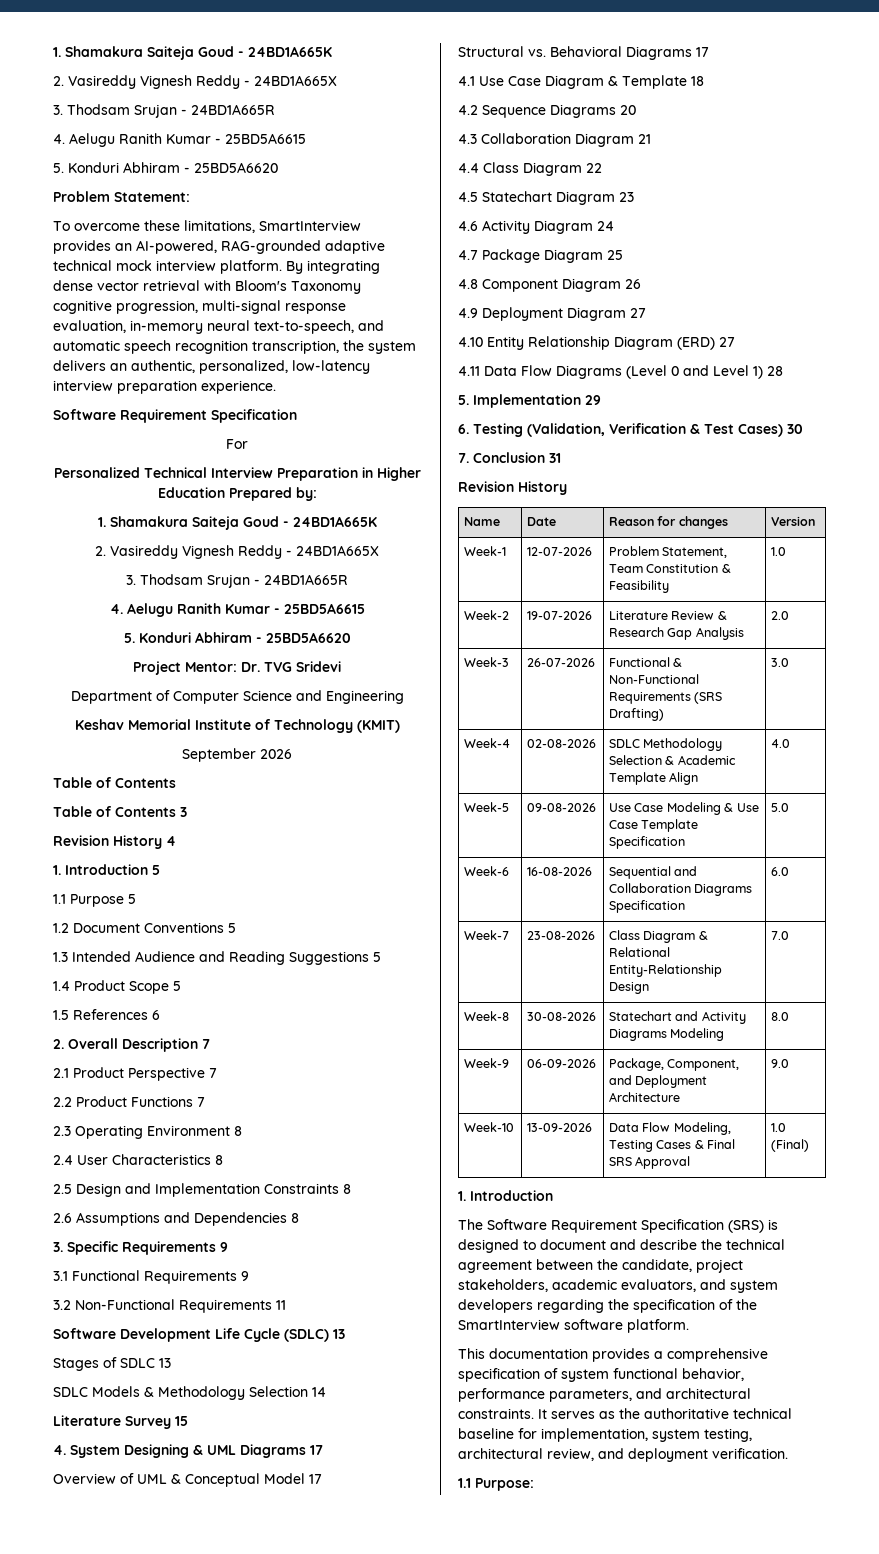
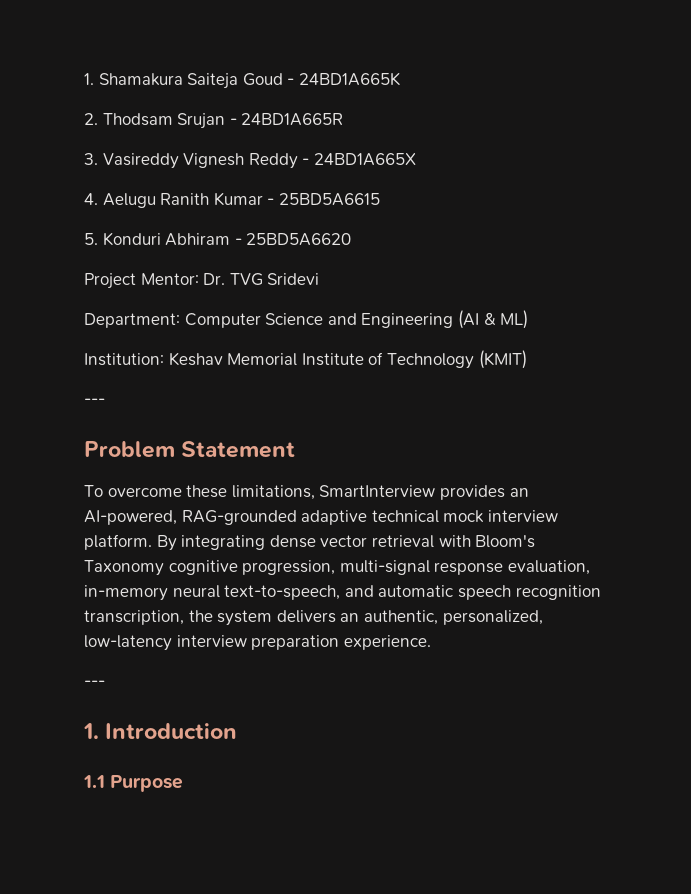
[53,46,332,60] [53,75,337,89] [53,104,275,118] 1. Shamakura Saiteja Goud - 24BD1A665K // 2. Vasireddy Vignesh Reddy - 24BD1A665X // 3. Thodsam Srujan - 24BD1A665R -> [84,72,400,89] [84,113,344,129] [84,153,416,169] 1. Shamakura Saiteja Goud - 24BD1A665K // 2. Thodsam Srujan - 24BD1A665R // 3. Vasireddy Vignesh Reddy - 24BD1A665X
[53,191,190,202] // Problem Statement: -> [84,273,320,289] [84,310,529,329] [84,350,527,369] [84,398,105,405] [84,441,296,458] // Project Mentor: Dr. TVG Sridevi // Department: Computer Science and Engineering (AI & ML) // Institution: Keshav Memorial Institute of Technology (KMIT) // --- // Problem Statement
[53,409,297,423] [226,439,248,449] [53,467,421,481] [157,487,317,501] [97,516,377,530] [95,545,379,559] [126,574,348,588] [109,603,365,617] [123,632,351,643] [133,661,341,675] [70,690,404,704] [74,719,400,733] [182,748,292,762] [53,777,176,788] [53,806,187,817] [53,835,176,849] [53,864,160,875] [53,894,136,907] [53,922,236,933] [53,951,381,965] [53,980,181,994] [53,1009,160,1020] [53,1038,210,1052] [53,1067,217,1081] [53,1096,205,1107] [53,1125,242,1139] [53,1154,223,1165] [53,1183,351,1197] [53,1212,299,1226] [53,1241,228,1255] [53,1270,249,1284] [53,1299,286,1313] [53,1328,345,1342] [53,1357,171,1371] [53,1386,326,1400] [53,1415,188,1429] [53,1444,323,1458] [53,1473,322,1487] [458,46,709,60] [458,75,704,89] [458,104,636,118] [458,133,651,147] [458,162,602,176] [458,191,634,205] [458,220,614,234] [458,249,623,263] [458,278,641,292] [458,307,646,321] [458,336,735,350] [458,365,783,379] [458,394,601,408] [458,423,803,437] [458,452,561,463] [458,481,567,495] [464,517,501,526] [527,517,557,526] [609,516,728,529] [771,516,816,526] [464,546,507,556] [527,547,593,556] [609,546,728,558] [609,564,731,573] [609,580,670,593] [771,547,787,556] [464,610,510,620] [527,611,593,620] [609,611,727,620] [609,627,744,640] [771,611,790,620] [464,657,510,667] [527,658,596,667] [609,657,683,667] [609,674,700,684] [609,692,723,704] [609,708,665,721] [771,658,790,667] [464,738,511,748] [527,739,597,748] [609,738,723,751] [609,755,736,765] [609,772,699,785] [771,739,791,748] [464,802,510,812] [527,803,597,812] [609,802,759,815] [609,819,699,832] [609,836,686,849] [771,803,790,812] [464,866,510,876] [527,867,593,876] [609,866,698,879] [609,883,753,896] [609,900,686,913] [771,867,790,876] [464,930,510,940] [527,931,596,940] [609,930,708,943] [609,947,671,957] [609,964,723,977] [609,982,650,994] [771,931,790,940] [464,1011,510,1021] [527,1012,597,1021] [609,1011,746,1024] [609,1028,725,1041] [771,1012,790,1021] [464,1058,510,1068] [527,1059,597,1068] [609,1058,740,1071] [609,1075,708,1088] [609,1092,681,1102] [771,1059,790,1068] [464,1122,515,1132] [527,1123,593,1132] [609,1122,731,1135] [609,1139,736,1152] [609,1156,691,1169] [771,1123,787,1132] [771,1139,810,1152] [458,1190,553,1201] [458,1219,778,1233] [458,1239,785,1253] [458,1259,743,1273] [458,1279,778,1293] [458,1299,757,1313] [458,1319,689,1333] [458,1348,768,1362] [458,1368,744,1382] [458,1388,751,1402] [458,1408,792,1419] [458,1428,752,1442] [458,1448,788,1462] [458,1478,534,1491] Software Requirement Specification // For // Personalized Technical Interview Preparation in Higher Education Prepared by: // 1. Shamakura Saiteja Goud - 24BD1A665K // 2. Vasireddy Vignesh Reddy - 24BD1A665X // 3. Thodsam Srujan - 24BD1A665R // 4. Aelugu Ranith Kumar - 25BD5A6615 // 5. Konduri Abhiram - 25BD5A6620 // Project Mentor: Dr. TVG Sridevi // Department of Computer Science and Engineering // Keshav Memorial Institute of Technology (KMIT) // September 2026 // Table of Contents // Table of Contents 3 // Revision History 4 // 1. Introduction 5 // 1.1 Purpose 5 // 1.2 Document Conventions 5 // 1.3 Intended Audience and Reading Suggestions 5 // 1.4 Product Scope 5 // 1.5 References 6 // 2. Overall Description 7 // 2.1 Product Perspective 7 // 2.2 Product Functions 7 // 2.3 Operating Environment 8 // 2.4 User Characteristics 8 // 2.5 Design and Implementation Constraints 8 // 2.6 Assumptions and Dependencies 8 // 3. Specific Requirements 9 // 3.1 Functional Requirements 9 // 3.2 Non-Functional Requirements 11 // Software Development Life Cycle (SDLC) 13 // Stages of SDLC 13 // SDLC Models & Methodology Selection 14 // Literature Survey 15 // 4. System Designing & UML Diagrams 17 // Overview of UML & Conceptual Model 17 // Structural vs. Behavioral Diagrams 17 // 4.1 Use Case Diagram & Template 18 // 4.2 Sequence Diagrams 20 // 4.3 Collaboration Diagram 21 // 4.4 Class Diagram 22 // 4.5 Statechart Diagram 23 // 4.6 Activity Diagram 24 // 4.7 Package Diagram 25 // 4.8 Component Diagram 26 // 4.9 Deployment Diagram 27 // 4.10 Entity Relationship Diagram (ERD) 27 // 4.11 Data Flow Diagrams (Level 0 and Level 1) 28 // 5. Implementation 29 // 6. Testing (Validation, Verification & Test Cases) 30 // 7. Conclusion 31 // Revision History // Name | Date | Reason for changes | Version // Week-1 | 12-07-2026 | Problem Statement, Team Constitution & Feasibility | 1.0 // Week-2 | 19-07-2026 | Literature Review & Research Gap Analysis | 2.0 // Week-3 | 26-07-2026 | Functional & Non-Functional Requirements (SRS Drafting) | 3.0 // Week-4 | 02-08-2026 | SDLC Methodology Selection & Academic Template Align | 4.0 // Week-5 | 09-08-2026 | Use Case Modeling & Use Case Template Specification | 5.0 // Week-6 | 16-08-2026 | Sequential and Collaboration Diagrams Specification | 6.0 // Week-7 | 23-08-2026 | Class Diagram & Relational Entity-Relationship Design | 7.0 // Week-8 | 30-08-2026 | Statechart and Activity Diagrams Modeling | 8.0 // Week-9 | 06-09-2026 | Package, Component, and Deployment Architecture | 9.0 // Week-10 | 13-09-2026 | Data Flow Modeling, Testing Cases & Final SRS Approval | 1.0 (Final) // 1. Introduction // The Software Requirement Specification (SRS) is designed to document and describe the technical agreement between the candidate, project stakeholders, academic evaluators, and system developers regarding the specification of the SmartInterview software platform. // This documentation provides a comprehensive specification of system functional behavior, performance parameters, and architectural constraints. It serves as the authoritative technical baseline for implementation, system testing, architectural review, and deployment verification. // 1.1 Purpose: -> [84,680,105,687] [83,723,238,739] [83,775,184,792] --- // 1. Introduction // 1.1 Purpose

